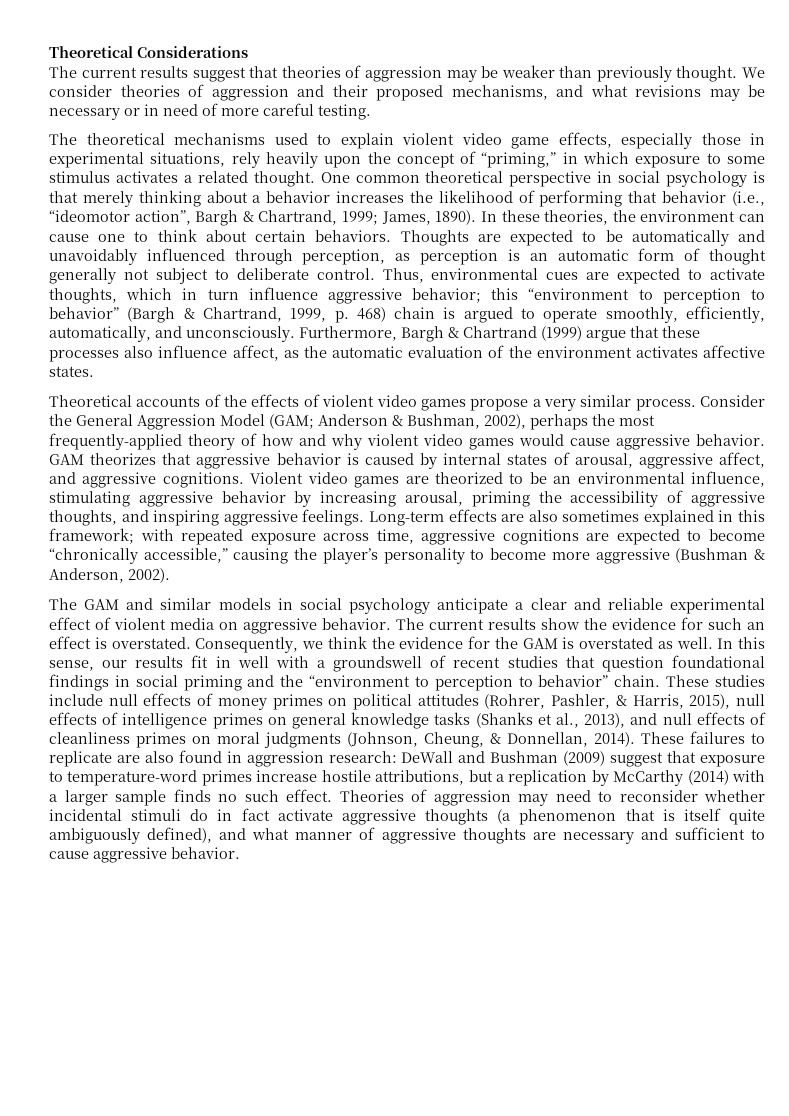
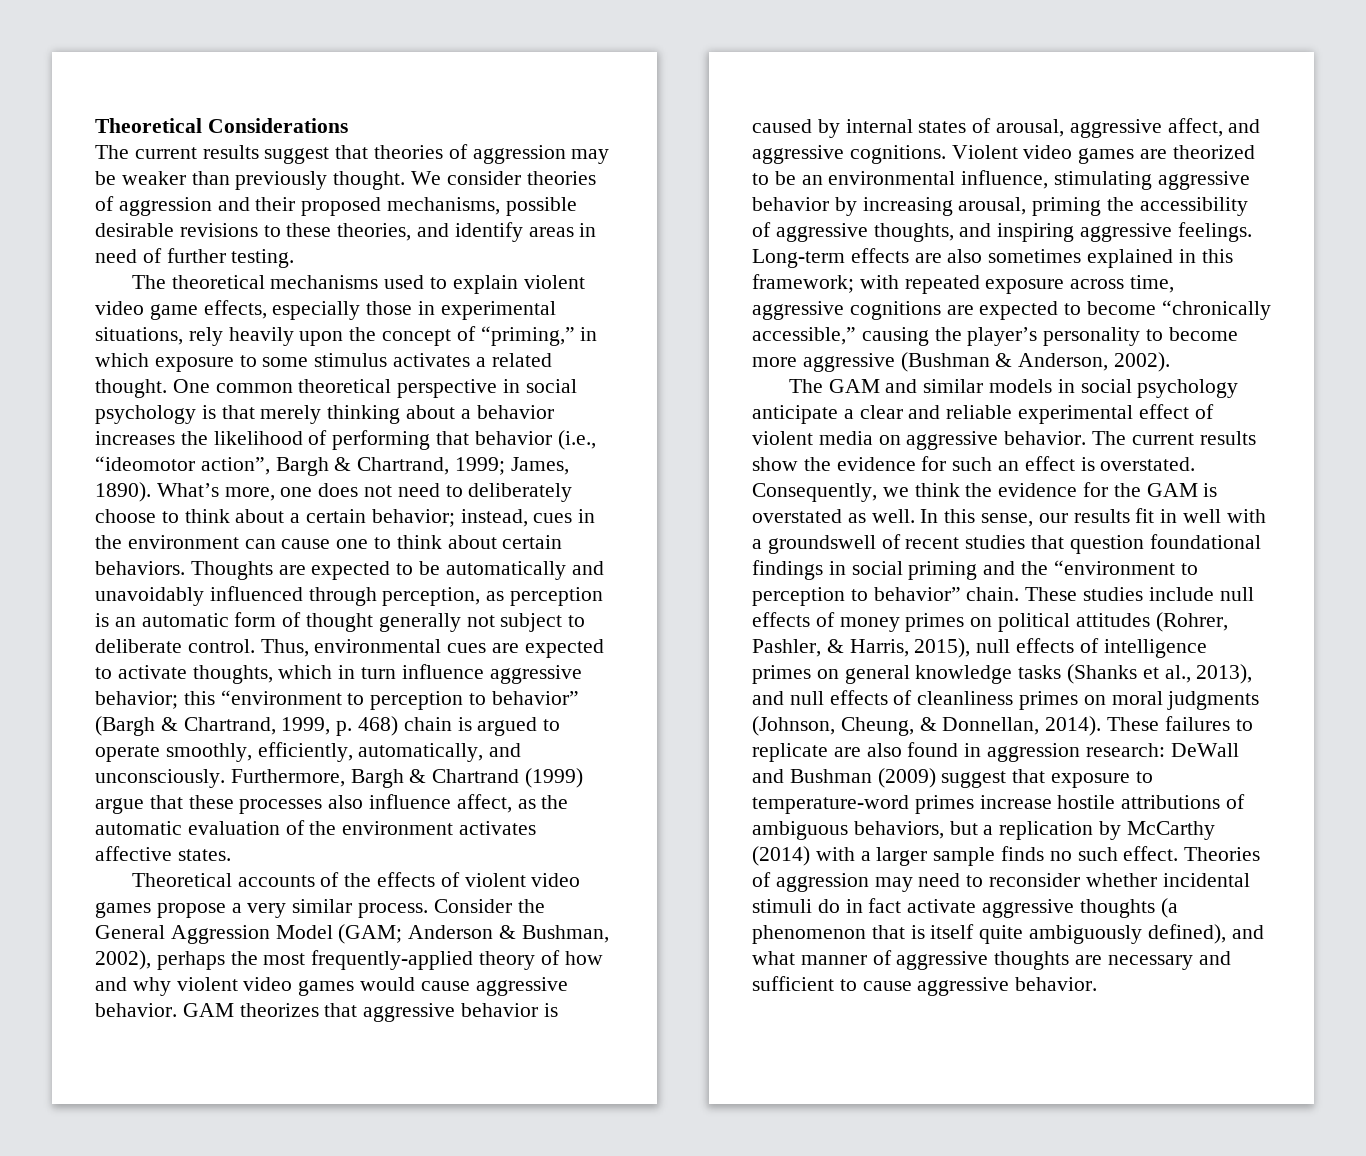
[556,85,765,101] [49,108,140,120] and what revisions may be necessary or -> [505,197,577,216] [95,222,574,242] possible desirable revisions to these theories, and identify areas
[221,103,314,116] more careful -> [166,248,226,263] further
[480,210,609,225] In these theories, -> [156,483,573,502] [95,509,596,527] What’s more, one does not need to deliberately choose to think about a certain behavior; instead, cues in
[375,770,465,785] attributions, -> [1121,794,1246,809] [752,821,944,840] attributions of ambiguous behaviors,

